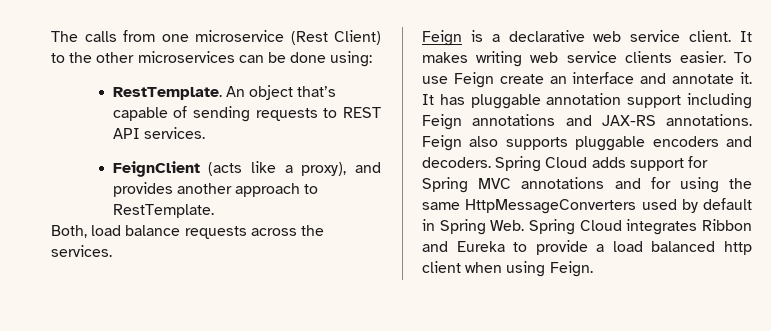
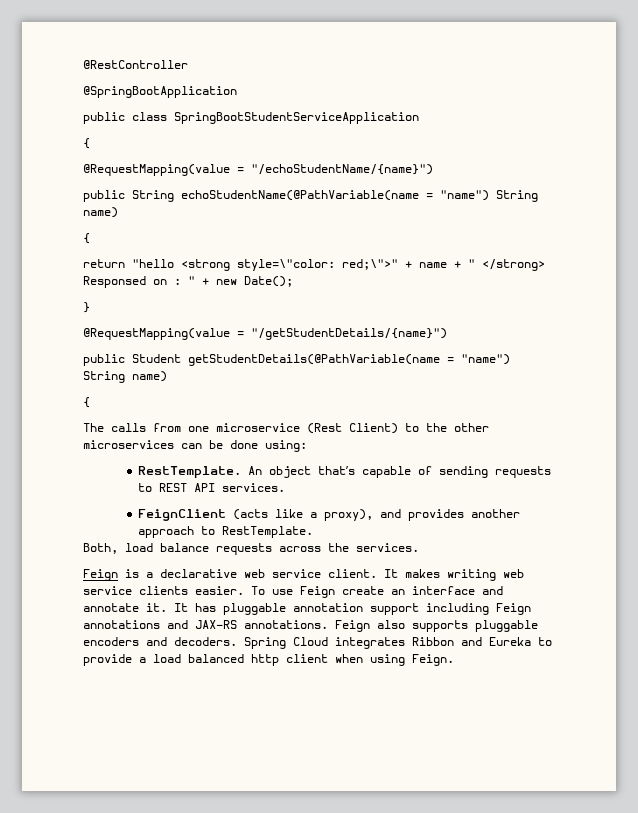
(51, 36) none -> [83,60,188,69] [83,86,237,98] [83,112,419,124] [83,138,90,149] [83,164,433,176] [83,190,538,202] [83,207,118,218] [83,233,90,244] [83,259,545,271] [83,276,293,288] [83,302,90,313] [83,328,447,340] [83,354,510,366] [83,371,167,383] [83,397,90,408] @RestController // @SpringBootApplication // public class SpringBootStudentServiceApplication // { // @RequestMapping(value = "/echoStudentName/{name}") // public String echoStudentName(@PathVariable(name = "name") String name) // { // return "hello <strong style=\"color: red;\">" + name + " </strong> Responsed on : " + new Date(); // } // @RequestMapping(value = "/getStudentDetails/{name}") // public Student getStudentDetails(@PathVariable(name = "name") String name) // { //
[591,156,708,171] [422,177,752,193] [422,198,752,214] [422,219,622,235] adds support for Spring MVC annotations and for using the same HttpMessageConverters used by default in Spring Web. Spring Cloud -> (328, 641) none

